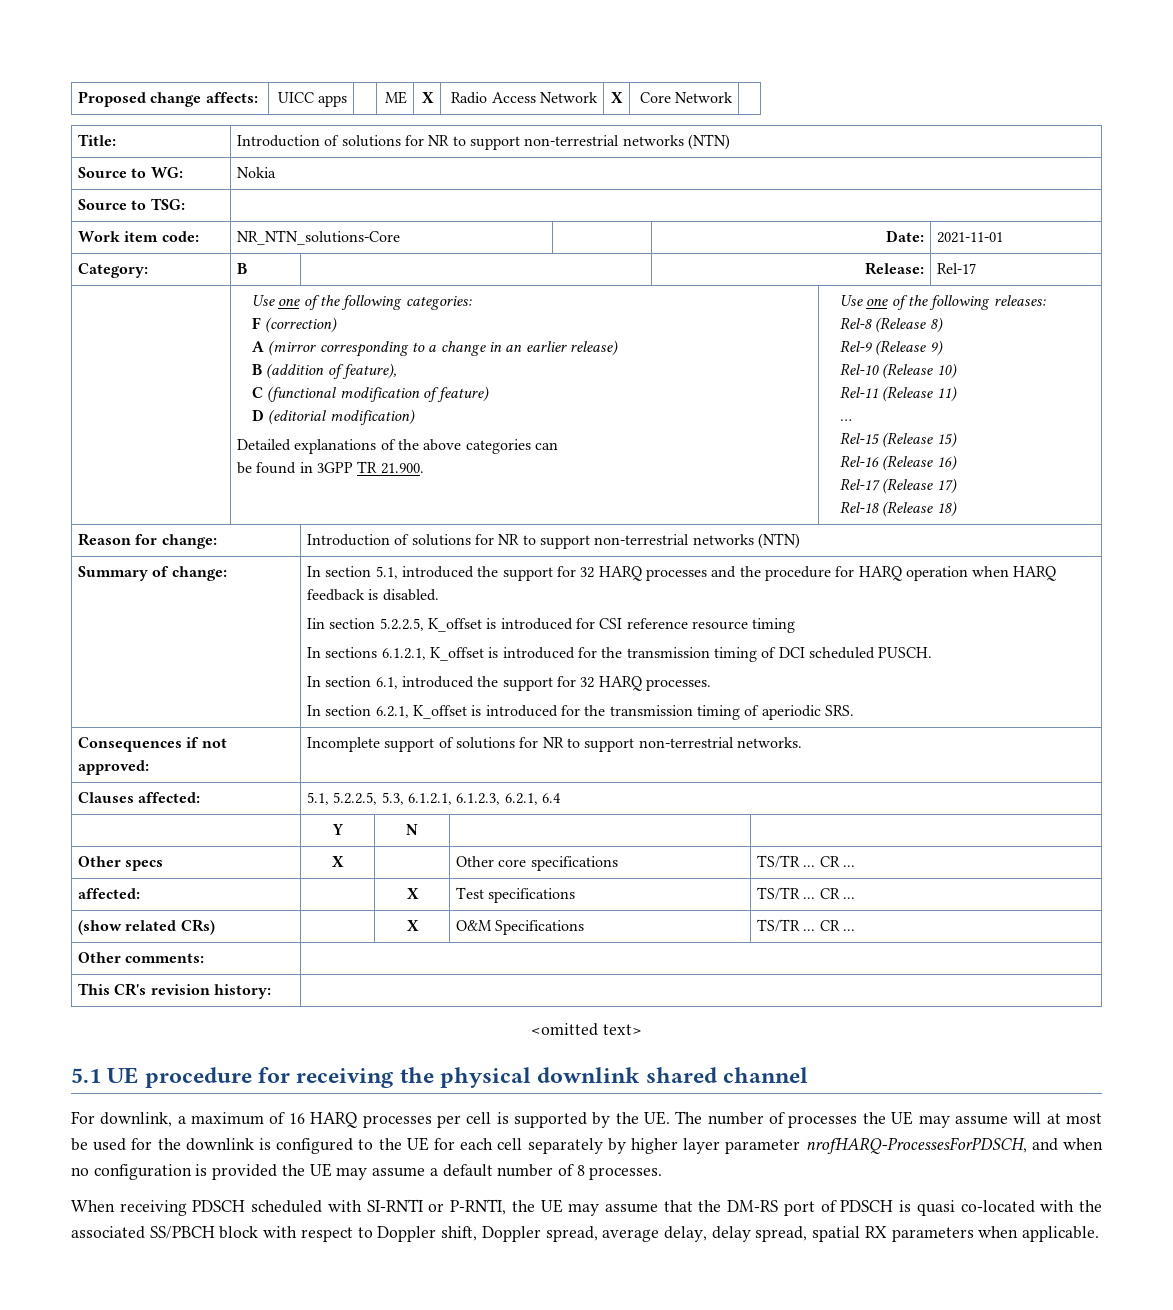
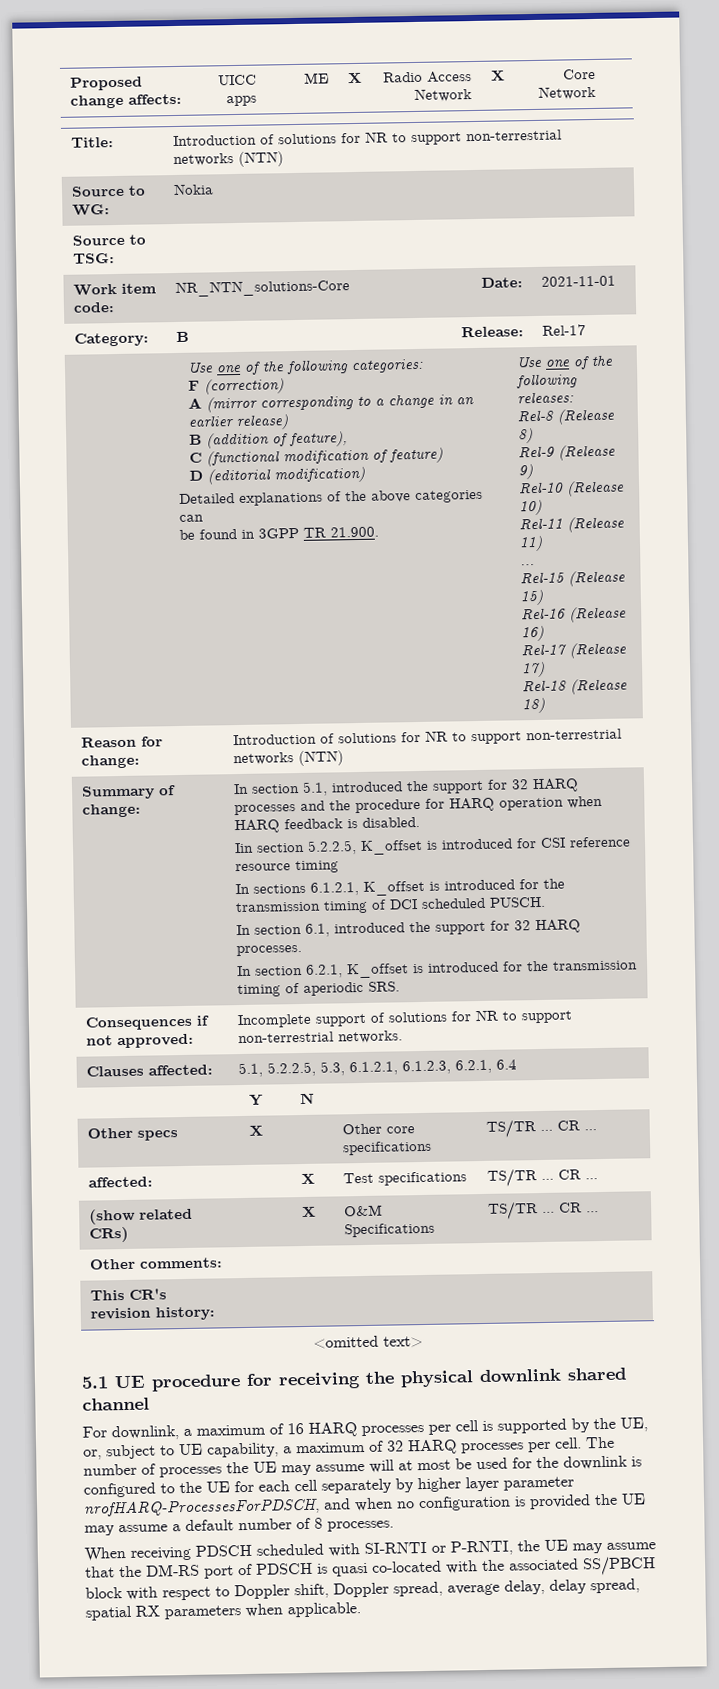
[644,1111,671,1125] UE. -> [620,1417,648,1432] [83,1437,582,1460] UE, or, subject to UE capability, a maximum of 32 HARQ processes per cell.

